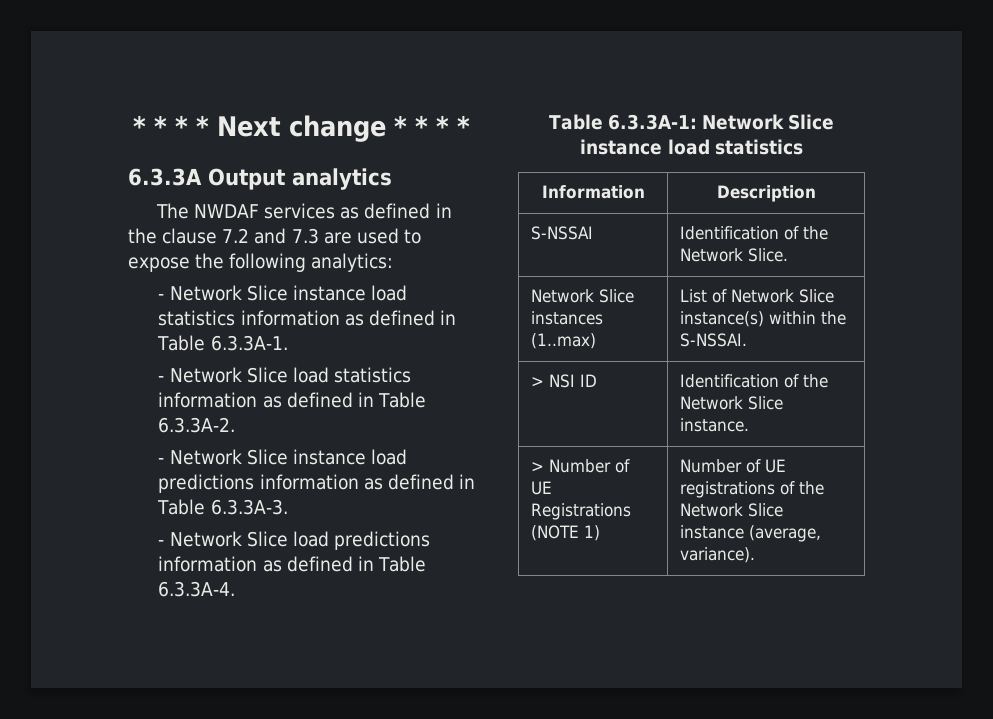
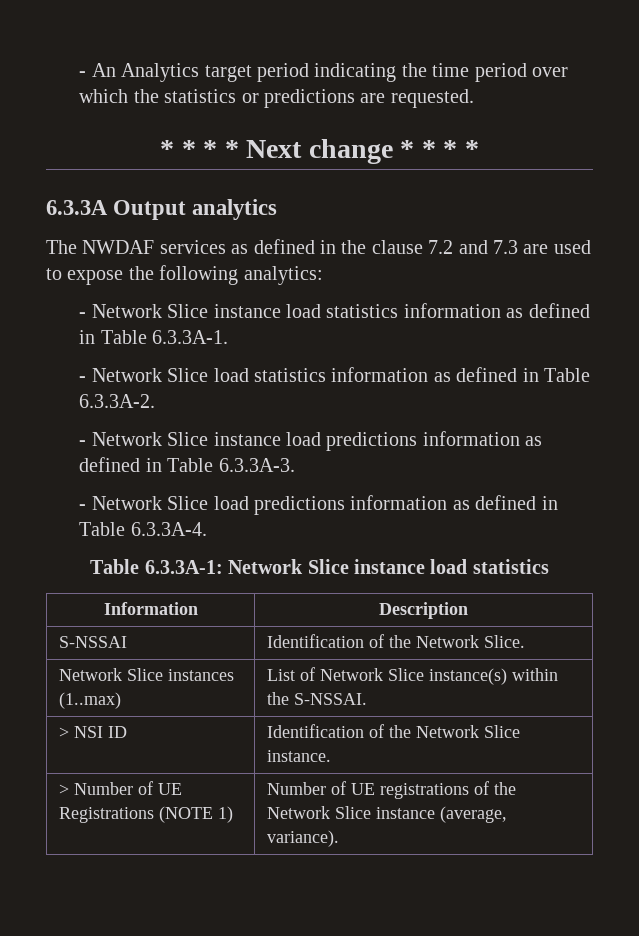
(133, 125) none -> [79,63,568,82] [79,89,474,108] - An Analytics target period indicating the time period over which the statistics or predictions are requested. //

